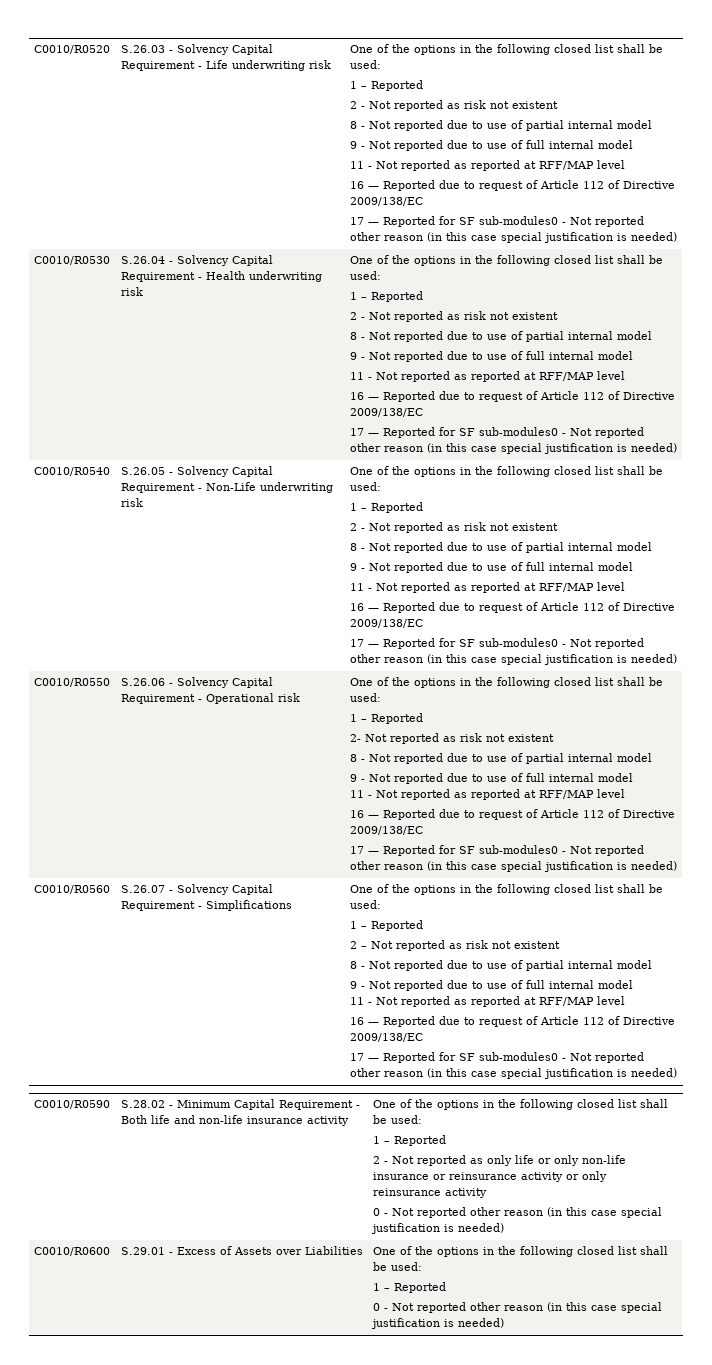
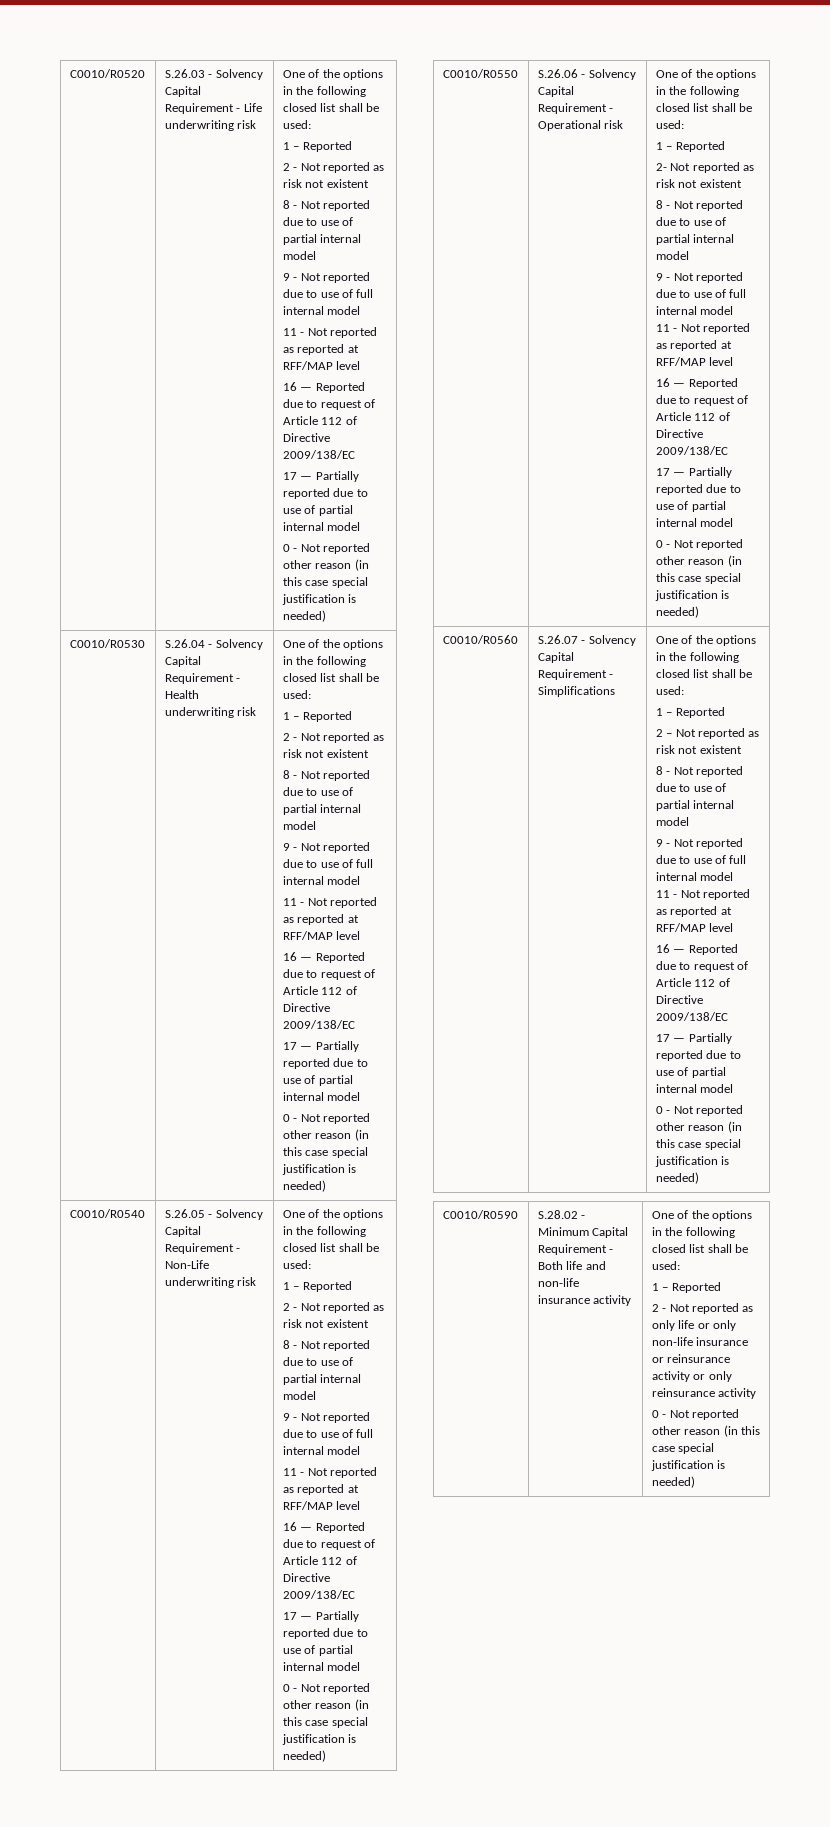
[383,216,559,227] Reported for SF sub-modules0 -> [315,471,359,482] [282,488,368,499] [282,505,353,516] [282,522,361,531] [282,544,290,552] Partially reported due to use of partial internal model // 0
[383,427,559,438] Reported for SF sub-modules0 -> [315,1041,359,1052] [282,1058,368,1069] [282,1075,353,1086] [282,1092,361,1101] [282,1114,290,1122] Partially reported due to use of partial internal model // 0
[383,638,559,649] Reported for SF sub-modules0 -> [315,1611,359,1622] [282,1628,368,1639] [282,1645,353,1656] [282,1662,361,1671] [282,1684,290,1692] Partially reported due to use of partial internal model // 0
[383,845,559,856] Reported for SF sub-modules0 -> [688,467,732,478] [655,484,741,495] [655,501,726,512] [655,518,734,527] [655,540,663,548] Partially reported due to use of partial internal model // 0
[383,1052,559,1063] Reported for SF sub-modules0 -> [688,1033,732,1044] [655,1050,741,1061] [655,1067,726,1078] [655,1084,734,1093] [655,1106,663,1114] Partially reported due to use of partial internal model // 0
[34,1247,111,1256] [121,1246,364,1255] [373,1246,669,1257] [373,1262,423,1271] [373,1282,447,1293] [373,1302,663,1313] [371,1318,505,1329] // C0010/R0600 | S.29.01 - Excess of Assets over Liabilities | One of the options in the following closed list shall be used: // 1 – Reported // 0 - Not reported other reason (in this case special justification is needed) -> (695, 1482) none

